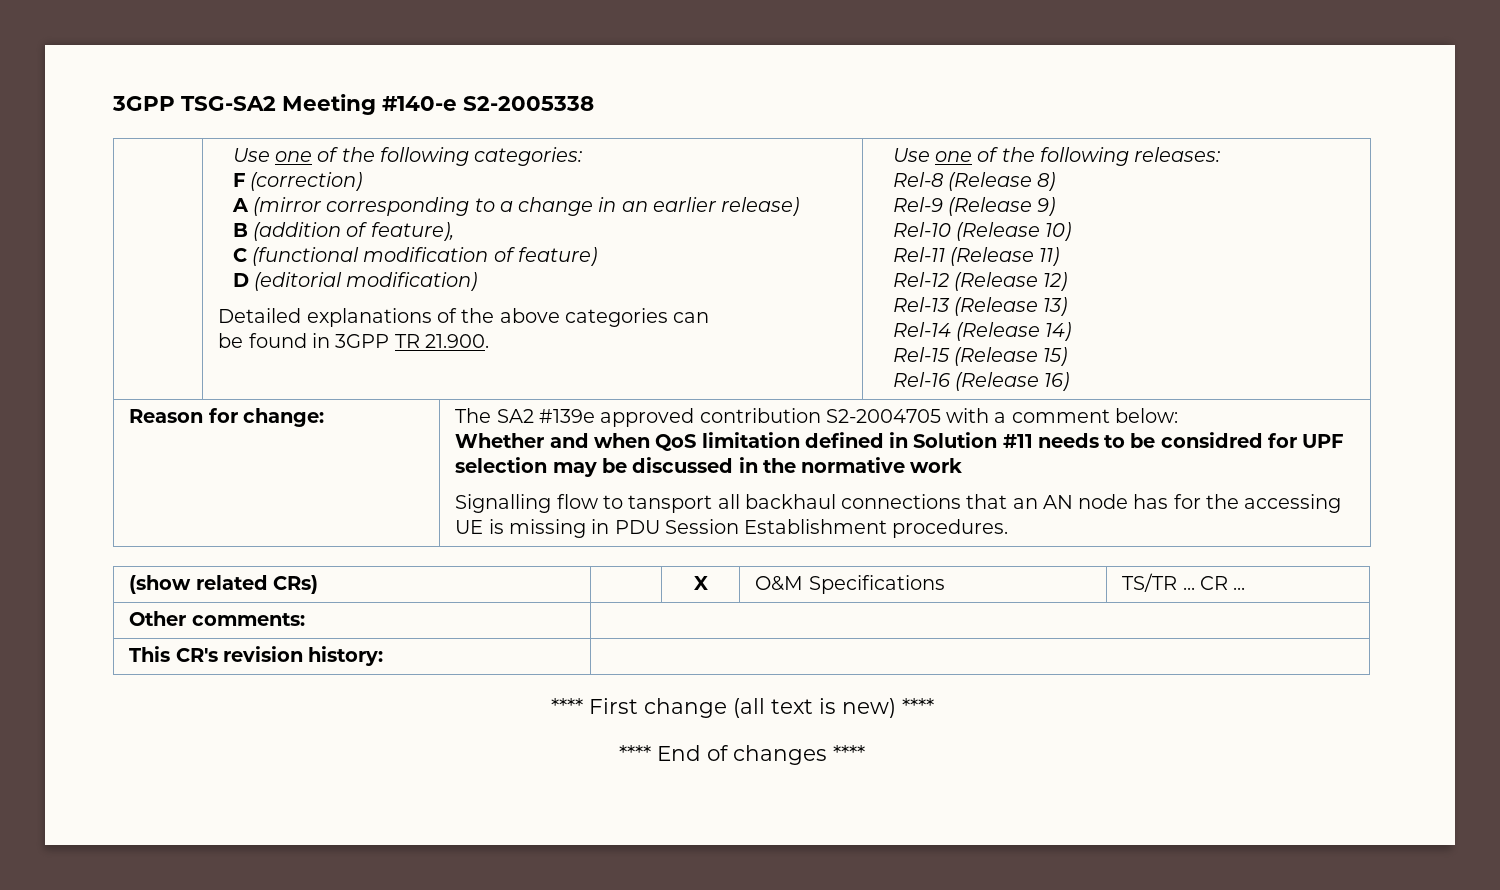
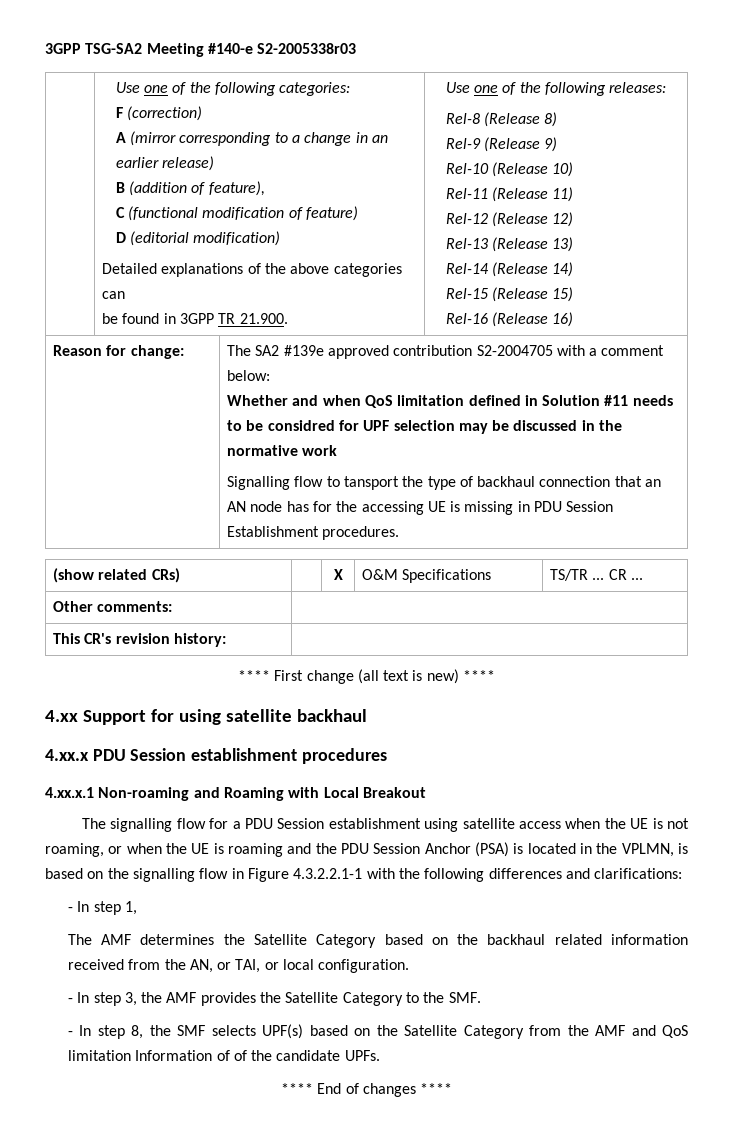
[463,96,594,111] S2-2005338 -> [257,43,357,54] S2-2005338r03
[717,494,962,509] all backhaul connections -> [402,476,611,490] the type of backhaul connection
(934, 706) none -> [45,709,367,725] [45,748,387,764] [45,787,426,801] [81,818,690,832] [45,842,688,857] [45,868,683,882] [67,901,137,915] [67,934,688,948] [67,959,410,973] [67,992,481,1006] [67,1024,688,1039] [67,1050,380,1061] // 4.xx Support for using satellite backhaul // 4.xx.x PDU Session establishment procedures // 4.xx.x.1 Non-roaming and Roaming with Local Breakout // The signalling flow for a PDU Session establishment using satellite access when the UE is not roaming, or when the UE is roaming and the PDU Session Anchor (PSA) is located in the VPLMN, is based on the signalling flow in Figure 4.3.2.2.1-1 with the following differences and clarifications: // - In step 1, // The AMF determines the Satellite Category based on the backhaul related information received from the AN, or TAI, or local configuration. // - In step 3, the AMF provides the Satellite Category to the SMF. // - In step 8, the SMF selects UPF(s) based on the Satellite Category from the AMF and QoS limitation Information of of the candidate UPFs.

